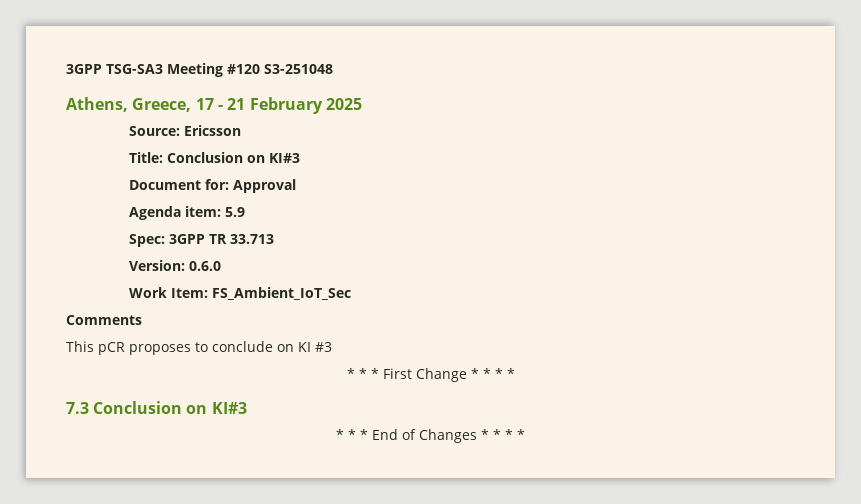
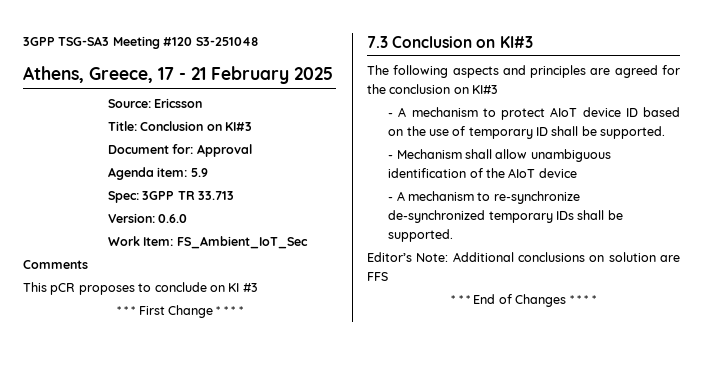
(247, 408) none -> [367,65,680,78] [367,84,499,94] [388,107,680,120] [388,126,666,139] [388,149,611,162] [388,168,577,178] [388,191,580,204] [388,210,623,223] [388,229,454,242] [367,252,680,262] [367,272,388,281] // The following aspects and principles are agreed for the conclusion on KI#3 // - A mechanism to protect AIoT device ID based on the use of temporary ID shall be supported. // - Mechanism shall allow unambiguous identification of the AIoT device // - A mechanism to re-synchronize de-synchronized temporary IDs shall be supported. // Editor’s Note: Additional conclusions on solution are FFS

